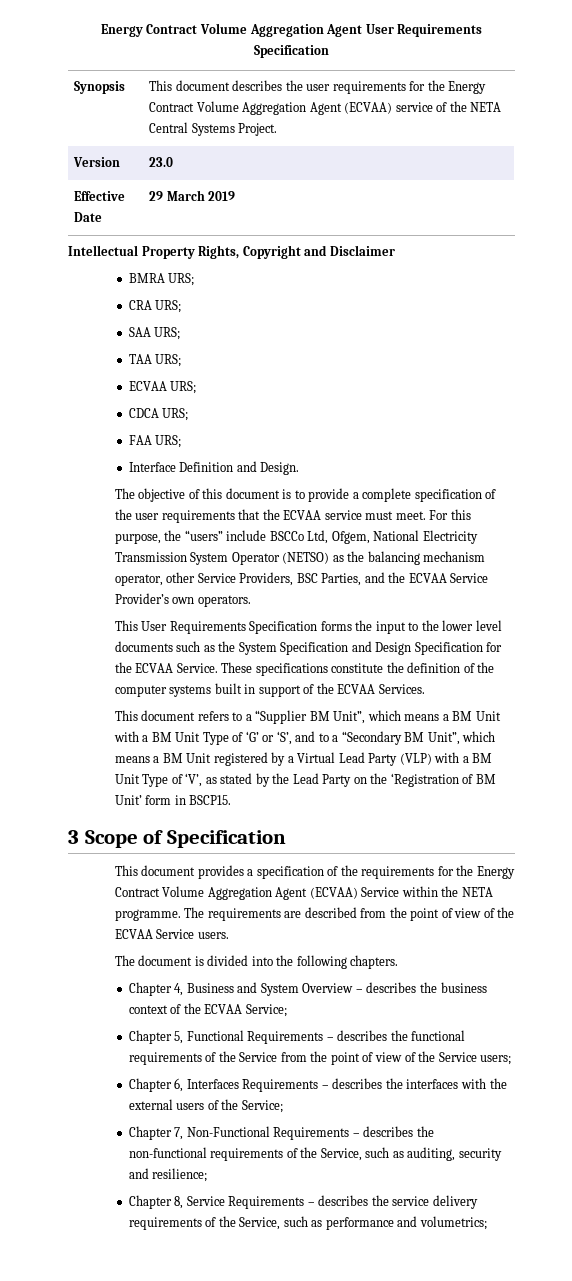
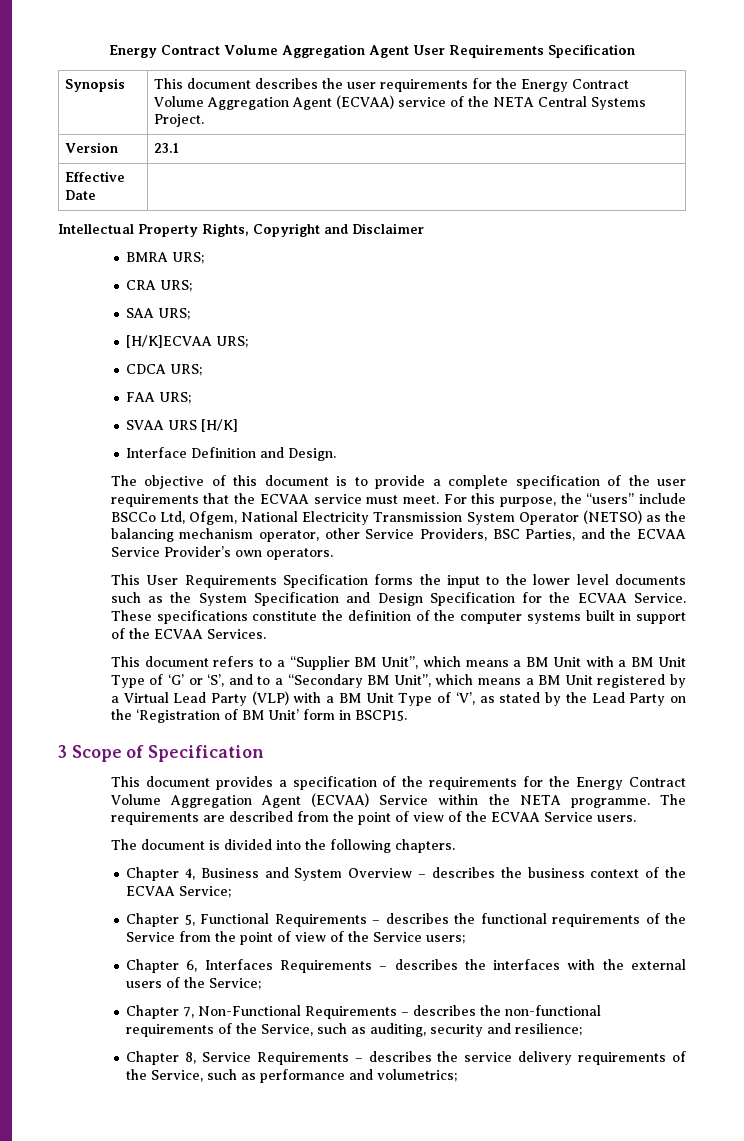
[149,157,174,167] 23.0 -> [153,143,179,153] 23.1
[149,190,236,201] 29 March 2019 -> (96, 195) none
[128,354,182,367] [128,381,167,391] TAA URS; // ECVAA -> [126,335,213,348] [H/K]ECVAA
(182, 441) none -> [126,419,239,432] // SVAA URS [H/K]

